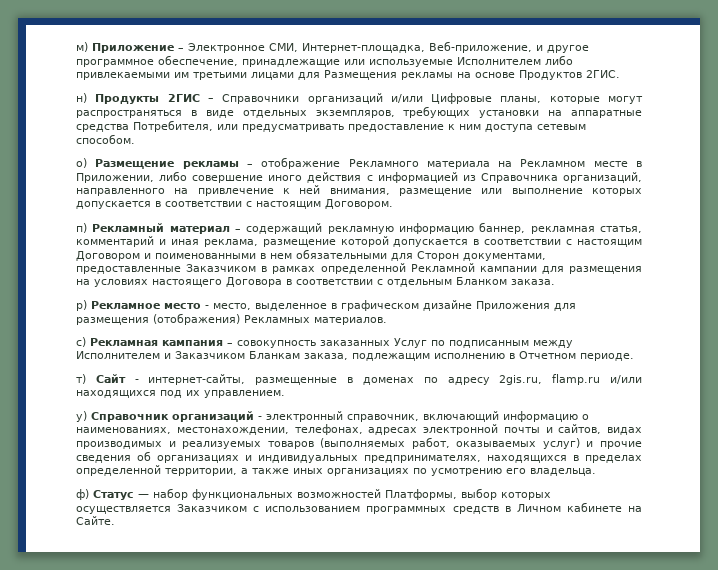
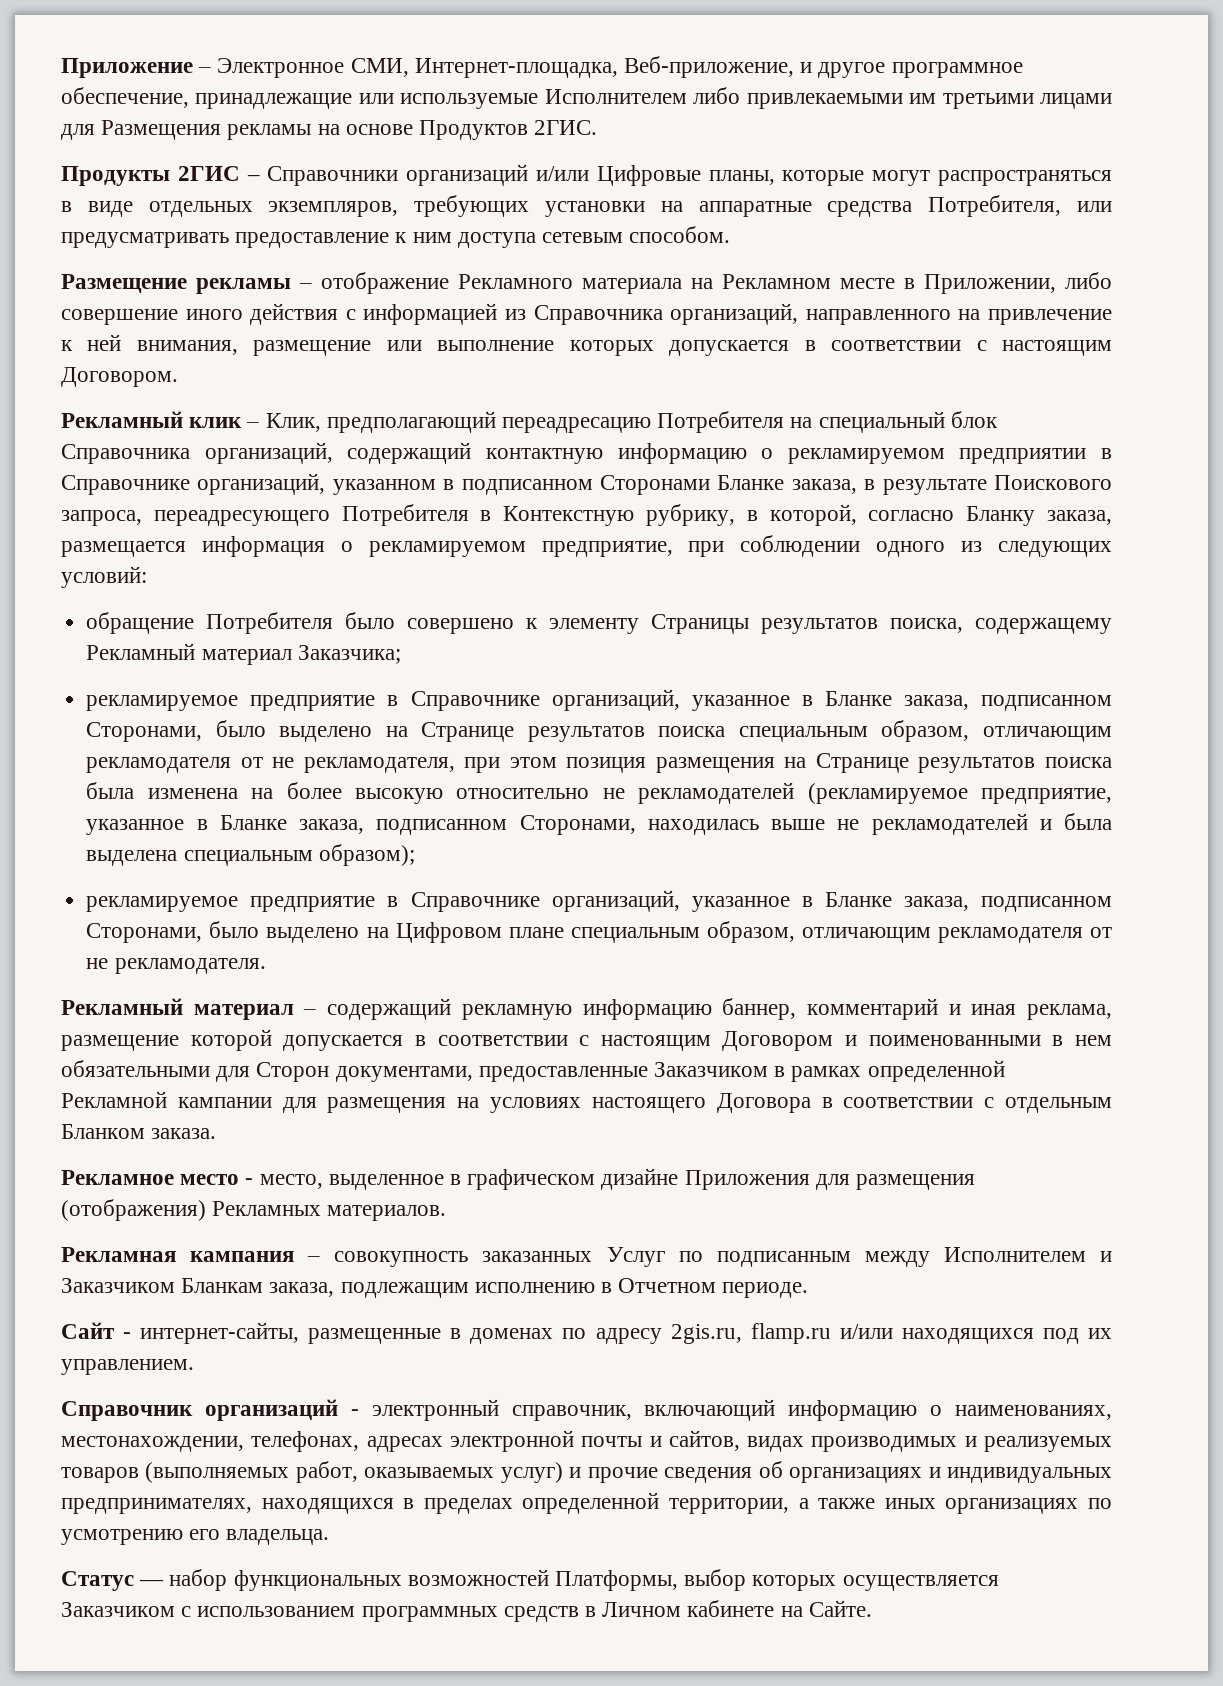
[76,42,88,52] м) -> (61, 68) none
[76,93,87,103] н) -> (598, 127) none
[76,158,87,168] о) -> (731, 234) none
[76,223,87,233] п) -> [61,411,998,433] [61,442,1112,464] [61,473,1112,495] [61,504,1112,526] [61,535,1112,557] [61,566,147,588] [86,612,1112,634] [86,643,401,665] [86,689,1112,711] [86,720,1112,742] [86,753,1112,773] [86,782,1112,804] [86,813,1112,835] [86,844,415,866] [86,890,1112,912] [86,921,1113,943] [86,958,266,974] Рекламный клик – Клик, предполагающий переадресацию Потребителя на специальный блок Справочника организаций, содержащий контактную информацию о рекламируемом предприятии в Справочнике организаций, указанном в подписанном Сторонами Бланке заказа, в результате Поискового запроса, переадресующего Потребителя в Контекстную рубрику, в которой, согласно Бланку заказа, размещается информация о рекламируемом предприятие, при соблюдении одного из следующих условий: // обращение Потребителя было совершено к элементу Страницы результатов поиска, содержащему Рекламный материал Заказчика; // рекламируемое предприятие в Справочнике организаций, указанное в Бланке заказа, подписанном Сторонами, было выделено на Странице результатов поиска специальным образом, отличающим рекламодателя от не рекламодателя, при этом позиция размещения на Странице результатов поиска была изменена на более высокую относительно не рекламодателей (рекламируемое предприятие, указанное в Бланке заказа, подписанном Сторонами, находилась выше не рекламодателей и была выделена специальным образом); // рекламируемое предприятие в Справочнике организаций, указанное в Бланке заказа, подписанном Сторонами, было выделено на Цифровом плане специальным образом, отличающим рекламодателя от не рекламодателя. //
[530,226,642,234] рекламная статья, -> (797, 1009) none
[76,300,87,311] р) -> (217, 1133) none
[76,337,86,347] с) -> (447, 1213) none
[76,374,86,384] т) -> (809, 1290) none
[76,411,87,422] у) -> (194, 1367) none
[76,489,89,500] ф) -> (330, 1537) none

